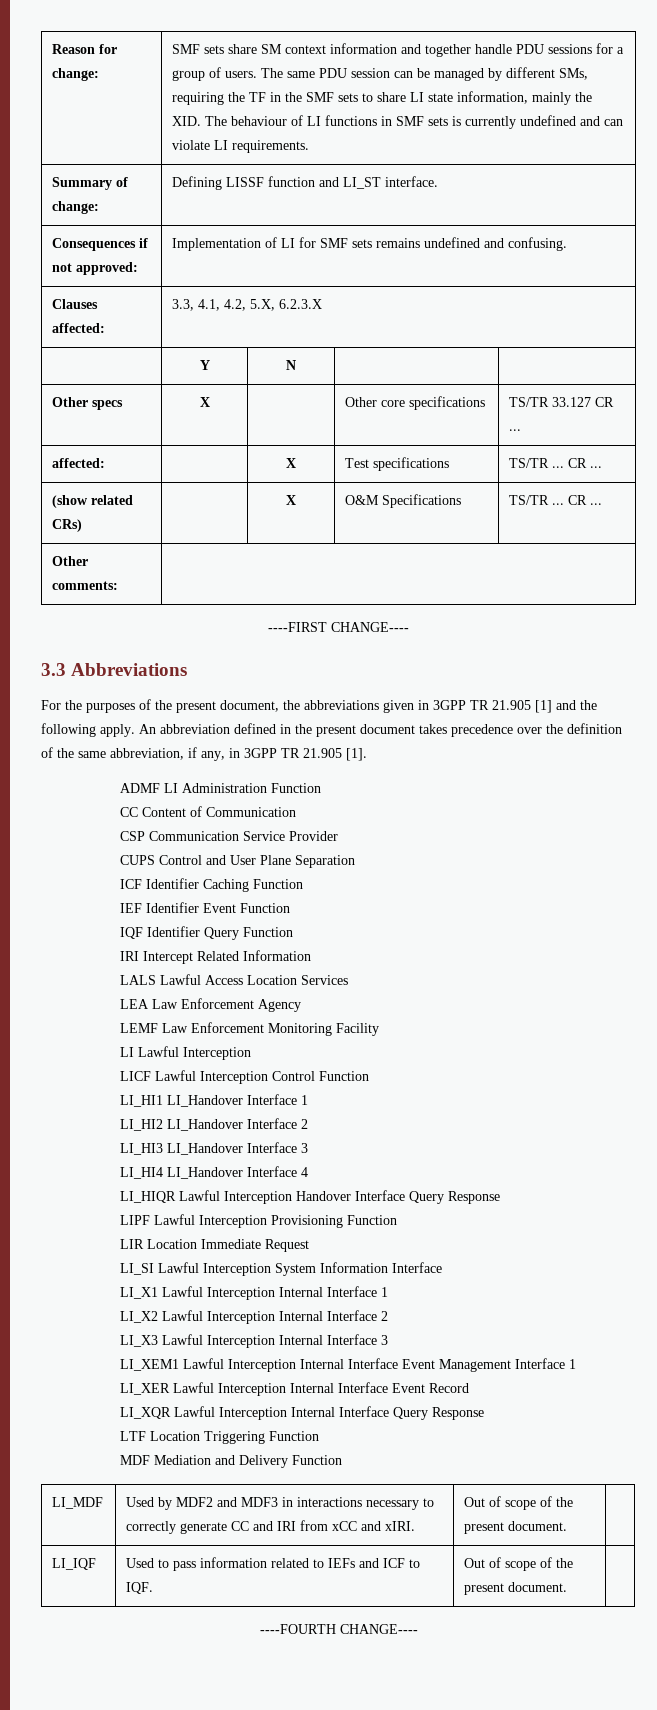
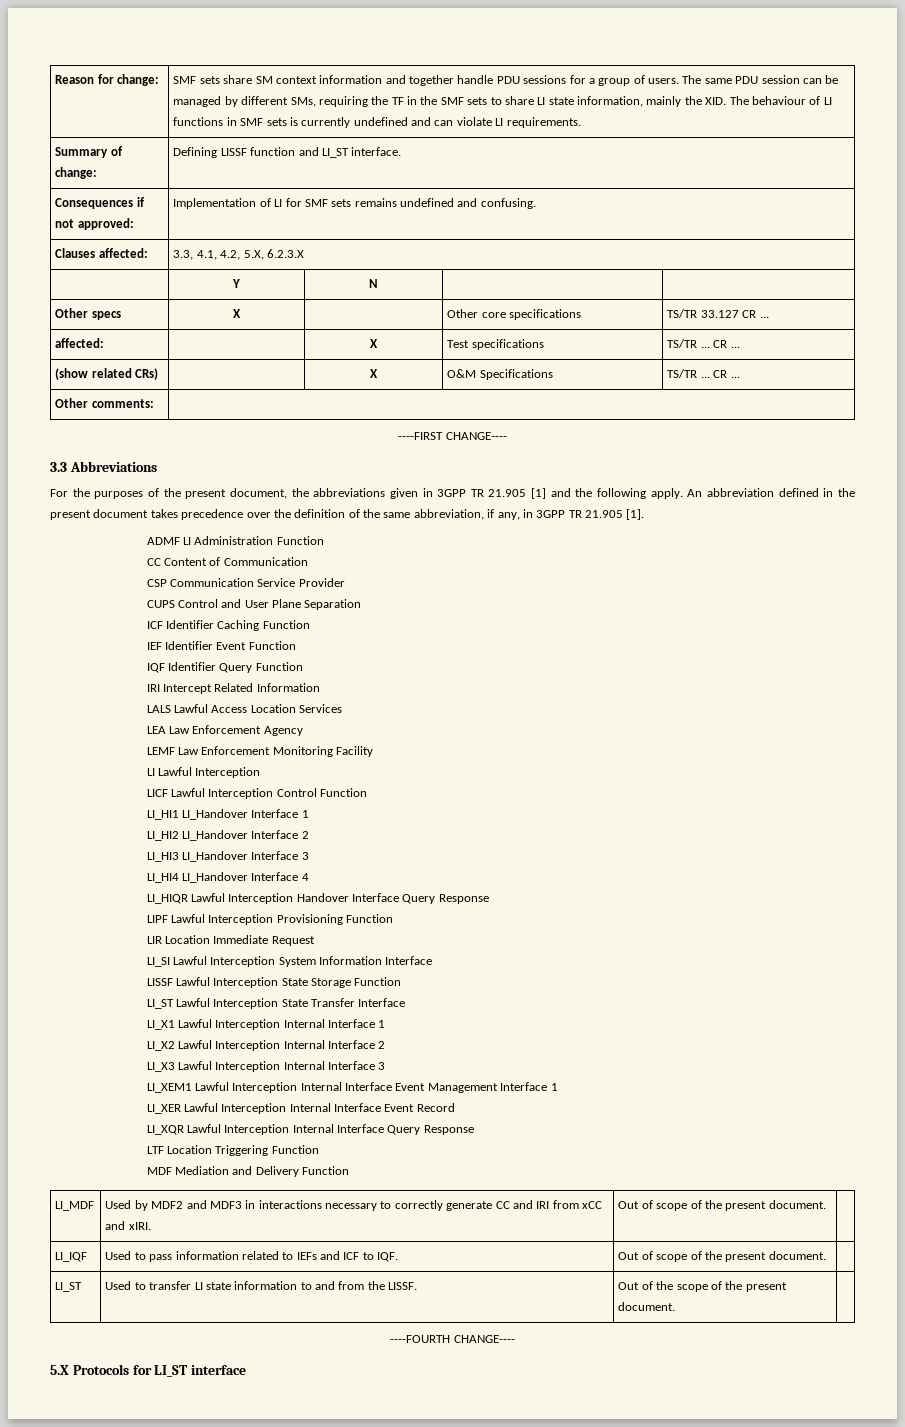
(443, 1267) none -> [146,977,402,988] [146,998,406,1009] // LISSF Lawful Interception State Storage Function // LI_ST Lawful Interception State Transfer Interface
[259,1624,418,1634] // ----FOURTH CHANGE---- -> [55,1282,83,1292] [105,1281,418,1290] [618,1281,787,1292] [618,1302,676,1311] [390,1335,515,1343] [50,1364,247,1377] // LI_ST | Used to transfer LI state information to and from the LISSF. | Out of the scope of the present document. | // ----FOURTH CHANGE---- // 5.X Protocols for LI_ST interface

